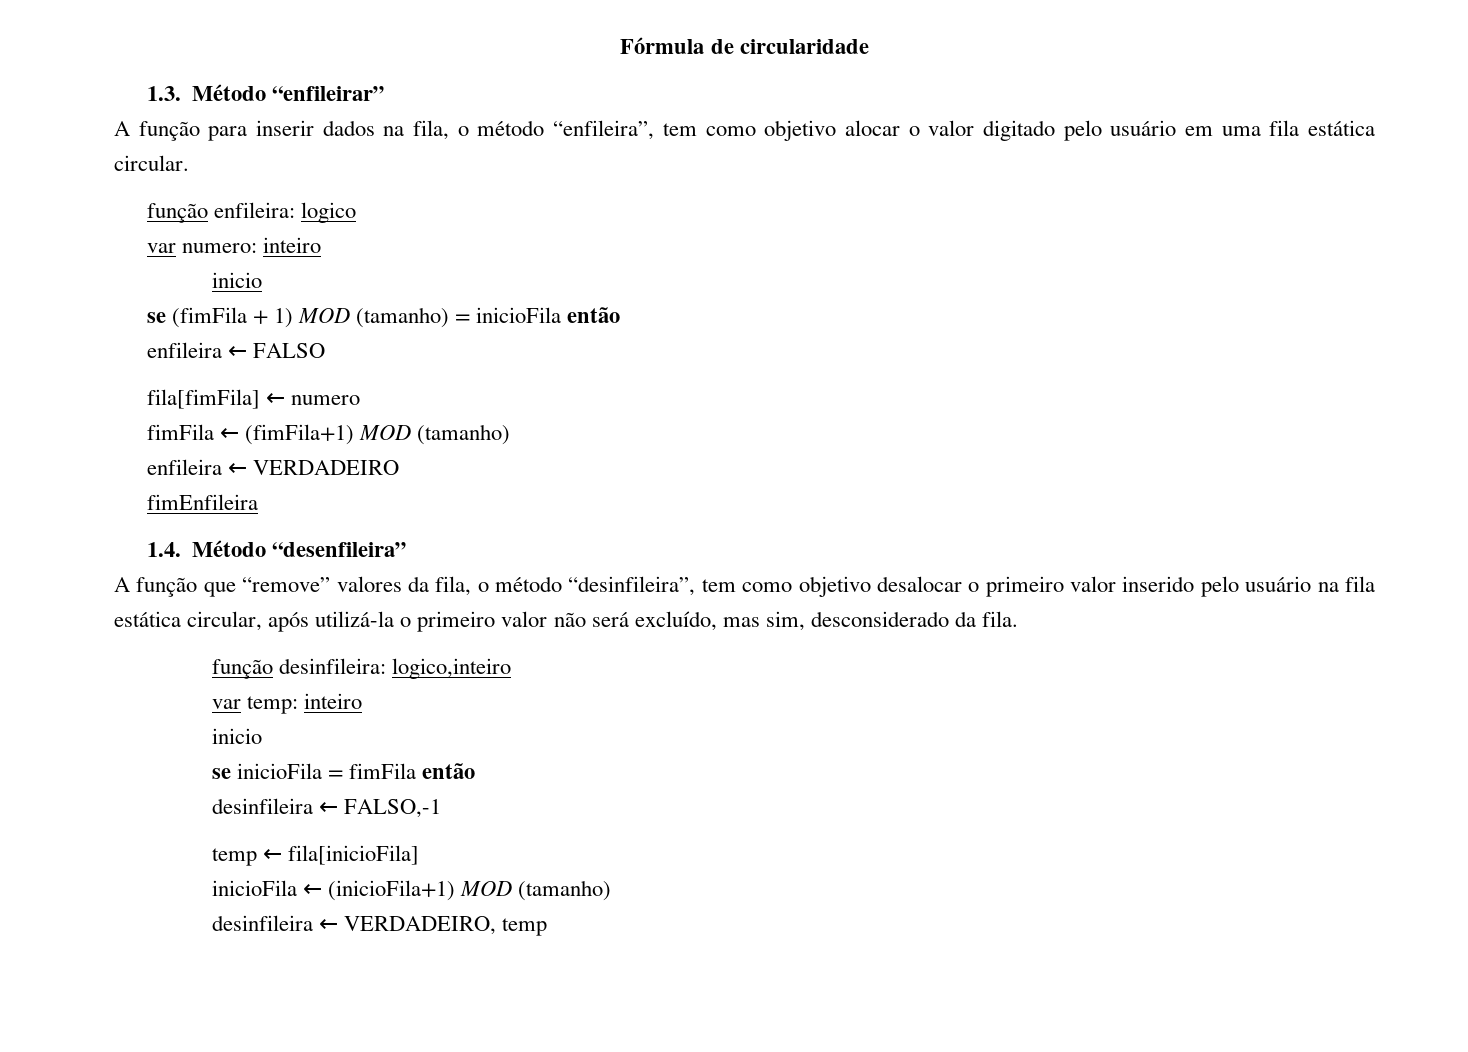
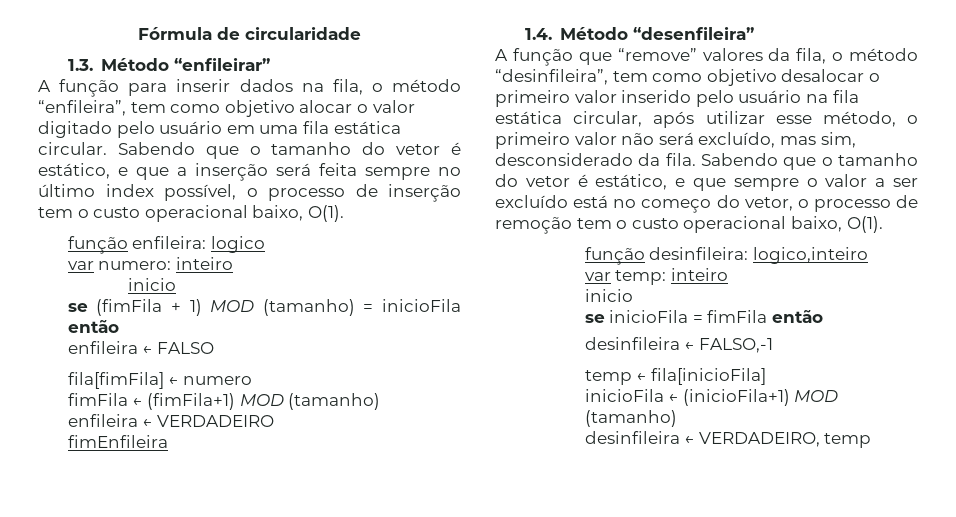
(189, 163) none -> [117,142,461,159] [38,163,461,181] [38,184,461,202] [38,205,344,222] Sabendo que o tamanho do vetor é estático, e que a inserção será feita sempre no último index possível, o processo de inserção tem o custo operacional baixo, O(1).
[315,611,395,627] utilizá-la -> [705,111,896,127] utilizar esse método,
(1019, 619) none -> [701,153,918,170] [495,174,918,191] [495,195,918,213] [495,216,883,234] Sabendo que o tamanho do vetor é estático, e que sempre o valor a ser excluído está no começo do vetor, o processo de remoção tem o custo operacional baixo, O(1).

